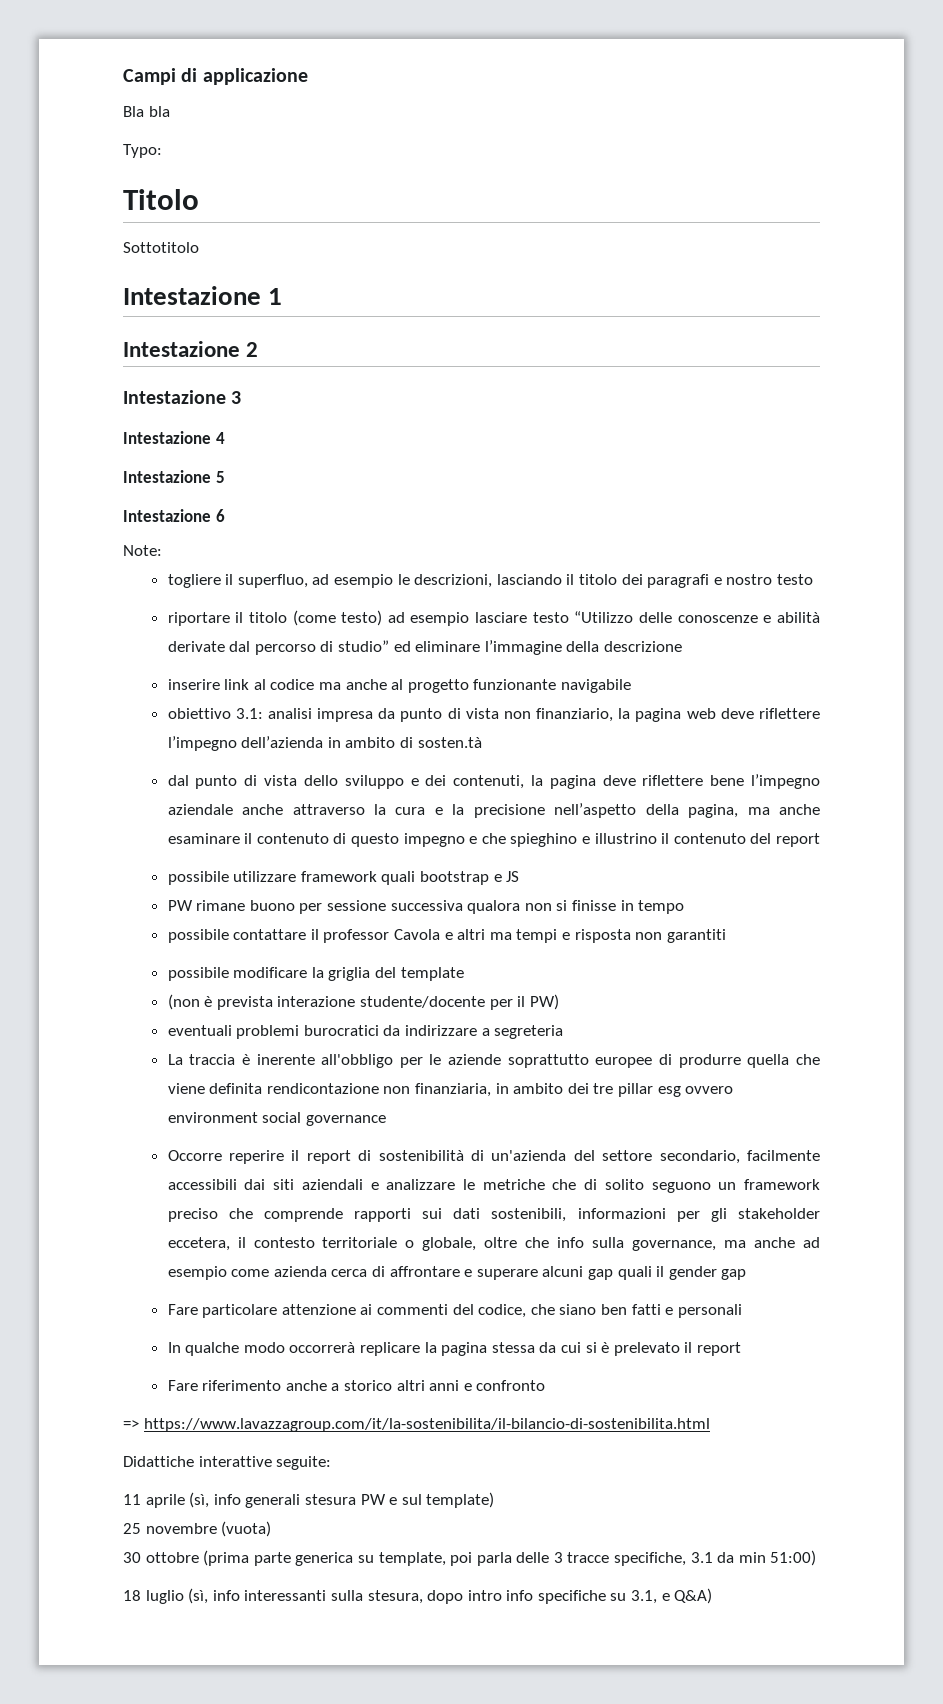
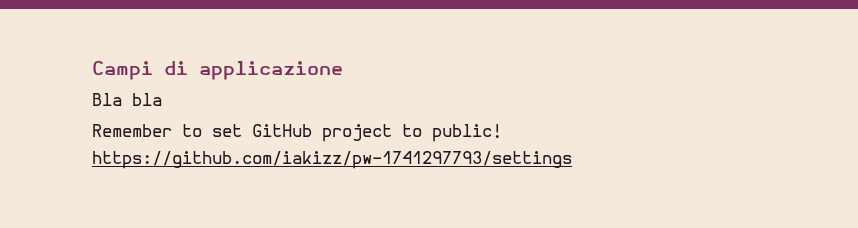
[123,144,162,158] [123,189,199,210] [123,242,199,253] [123,286,283,305] [123,341,259,357] [123,390,242,404] [123,431,225,444] [123,470,225,483] [123,509,225,522] [123,545,162,556] [167,574,813,588] [167,610,820,626] [167,640,682,655] [167,679,631,693] [167,708,820,722] [167,736,482,751] [167,774,820,789] [167,803,820,818] [167,833,820,847] [167,871,520,885] [167,900,685,914] [167,929,726,943] [167,967,464,981] [167,994,559,1010] [167,1025,564,1039] [167,1054,820,1068] [167,1083,734,1097] [167,1112,386,1126] [167,1150,820,1164] [167,1179,821,1193] [167,1208,820,1222] [167,1237,820,1251] [167,1266,747,1280] [167,1304,742,1318] [167,1342,741,1356] [167,1380,546,1391] [123,1418,710,1432] [123,1456,332,1470] [123,1492,495,1508] [123,1521,272,1537] [123,1550,817,1566] [123,1588,713,1604] Typo: // Titolo // Sottotitolo // Intestazione 1 // Intestazione 2 // Intestazione 3 // Intestazione 4 // Intestazione 5 // Intestazione 6 // Note: // togliere il superfluo, ad esempio le descrizioni, lasciando il titolo dei paragrafi e nostro testo // riportare il titolo (come testo) ad esempio lasciare testo “Utilizzo delle conoscenze e abilità derivate dal percorso di studio” ed eliminare l’immagine della descrizione // inserire link al codice ma anche al progetto funzionante navigabile // obiettivo 3.1: analisi impresa da punto di vista non finanziario, la pagina web deve riflettere l’impegno dell’azienda in ambito di sosten.tà // dal punto di vista dello sviluppo e dei contenuti, la pagina deve riflettere bene l’impegno aziendale anche attraverso la cura e la precisione nell’aspetto della pagina, ma anche esaminare il contenuto di questo impegno e che spieghino e illustrino il contenuto del report // possibile utilizzare framework quali bootstrap e JS // PW rimane buono per sessione successiva qualora non si finisse in tempo // possibile contattare il professor Cavola e altri ma tempi e risposta non garantiti // possibile modificare la griglia del template // (non è prevista interazione studente/docente per il PW) // eventuali problemi burocratici da indirizzare a segreteria // La traccia è inerente all'obbligo per le aziende soprattutto europee di produrre quella che viene definita rendicontazione non finanziaria, in ambito dei tre pillar esg ovvero environment social governance // Occorre reperire il report di sostenibilità di un'azienda del settore secondario, facilmente accessibili dai siti aziendali e analizzare le metriche che di solito seguono un framework preciso che comprende rapporti sui dati sostenibili, informazioni per gli stakeholder eccetera, il contesto territoriale o globale, oltre che info sulla governance, ma anche ad esempio come azienda cerca di affrontare e superare alcuni gap quali il gender gap // Fare particolare attenzione ai commenti del codice, che siano ben fatti e personali // In qualche modo occorrerà replicare la pagina stessa da cui si è prelevato il report // Fare riferimento anche a storico altri anni e confronto // => https://www.lavazzagroup.com/it/la-sostenibilita/il-bilancio-di-sostenibilita.html // Didattiche interattive seguite: // 11 aprile (sì, info generali stesura PW e sul template) // 25 novembre (vuota) // 30 ottobre (prima parte generica su template, poi parla delle 3 tracce specifiche, 3.1 da min 51:00) // 18 luglio (sì, info interessanti sulla stesura, dopo intro info specifiche su 3.1, e Q&A) -> [92,124,502,142] [92,151,572,169] Remember to set GitHub project to public! // https://github.com/iakizz/pw-1741297793/settings

